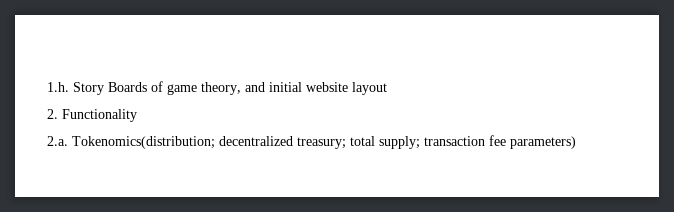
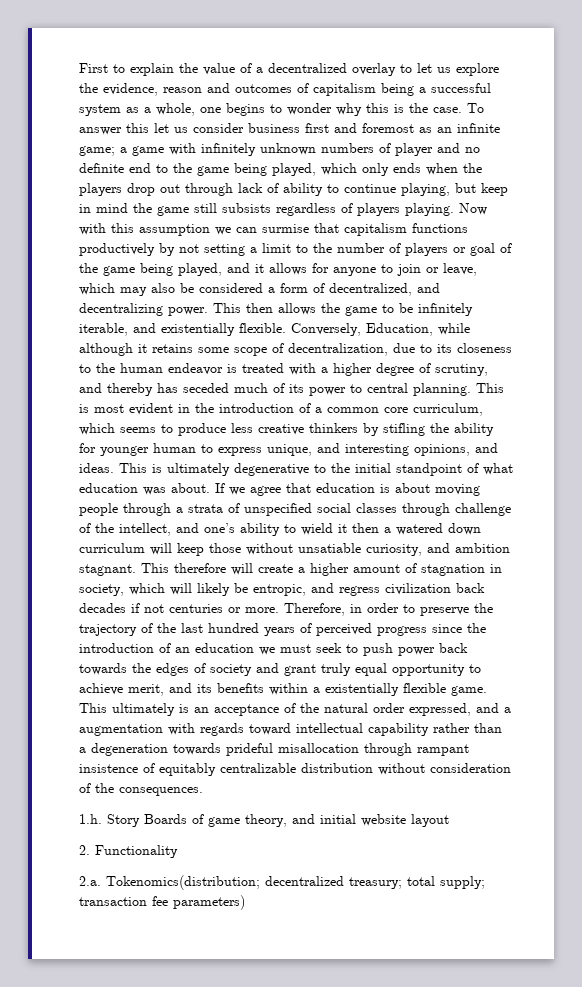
(47, 87) none -> [79,63,499,76] [79,83,491,96] [79,103,484,116] [79,123,500,135] [79,143,480,156] [79,163,482,176] [79,183,508,196] [79,203,487,216] [79,223,468,236] [79,243,512,256] [79,263,477,276] [79,283,440,296] [79,303,473,316] [79,323,470,336] [79,343,512,356] [79,363,488,376] [79,383,504,396] [79,403,483,416] [79,423,494,436] [79,443,498,456] [79,463,513,476] [79,483,480,496] [79,503,511,516] [79,523,481,536] [79,543,510,556] [79,563,502,576] [79,583,485,596] [79,603,493,616] [79,623,486,636] [79,643,468,656] [79,663,481,676] [79,683,487,696] [79,703,511,716] [79,723,502,736] [79,743,469,756] [79,763,511,776] [79,783,203,796] First to explain the value of a decentralized overlay to let us explore the evidence, reason and outcomes of capitalism being a successful system as a whole, one begins to wonder why this is the case. To answer this let us consider business first and foremost as an infinite game; a game with infinitely unknown numbers of player and no definite end to the game being played, which only ends when the players drop out through lack of ability to continue playing, but keep in mind the game still subsists regardless of players playing. Now with this assumption we can surmise that capitalism functions productively by not setting a limit to the number of players or goal of the game being played, and it allows for anyone to join or leave, which may also be considered a form of decentralized, and decentralizing power. This then allows the game to be infinitely iterable, and existentially flexible. Conversely, Education, while although it retains some scope of decentralization, due to its closeness to the human endeavor is treated with a higher degree of scrutiny, and thereby has seceded much of its power to central planning. This is most evident in the introduction of a common core curriculum, which seems to produce less creative thinkers by stifling the ability for younger human to express unique, and interesting opinions, and ideas. This is ultimately degenerative to the initial standpoint of what education was about. If we agree that education is about moving people through a strata of unspecified social classes through challenge of the intellect, and one’s ability to wield it then a watered down curriculum will keep those without unsatiable curiosity, and ambition stagnant. This therefore will create a higher amount of stagnation in society, which will likely be entropic, and regress civilization back decades if not centuries or more. Therefore, in order to preserve the trajectory of the last hundred years of perceived progress since the introduction of an education we must seek to push power back towards the edges of society and grant truly equal opportunity to achieve merit, and its benefits within a existentially flexible game. This ultimately is an acceptance of the natural order expressed, and a augmentation with regards toward intellectual capability rather than a degeneration towards prideful misallocation through rampant insistence of equitably centralizable distribution without consideration of the consequences. //

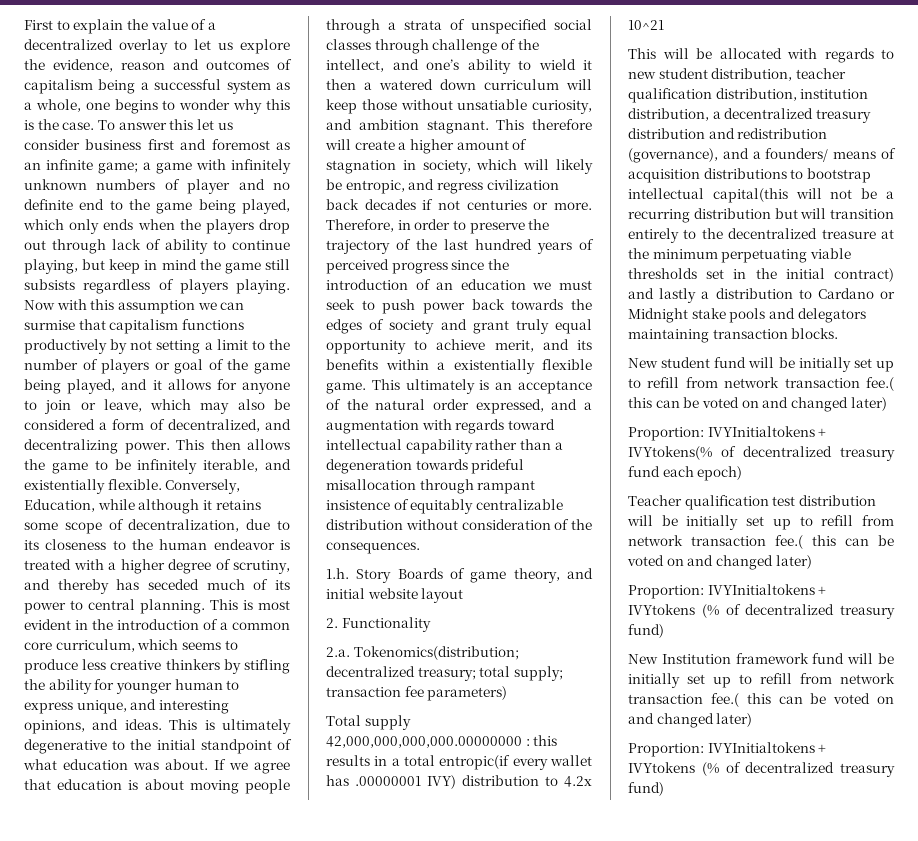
(245, 902) none -> [326,715,411,730] [326,735,558,748] [326,755,592,770] [326,775,592,789] [628,20,664,30] [628,48,894,63] [628,68,846,81] [628,88,869,103] [628,108,871,123] [628,128,828,139] [628,148,896,163] [628,168,871,183] [628,188,894,203] [628,208,894,223] [628,228,894,243] [628,248,851,263] [628,268,894,282] [628,288,895,303] [628,308,866,323] [628,328,839,343] [628,357,894,372] [628,377,894,391] [628,397,887,412] [628,426,827,441] [628,446,895,461] [628,466,743,481] [628,495,876,510] [627,515,894,530] [628,535,894,549] [627,555,812,570] [628,584,827,599] [628,604,895,619] [628,624,664,638] [628,653,894,664] [628,673,895,688] [628,693,894,707] [628,713,753,728] [628,742,827,757] [628,762,895,777] [628,782,664,796] // Total supply 42,000,000,000,000.00000000 : this results in a total entropic(if every wallet has .00000001 IVY) distribution to 4.2x 10^21 // This will be allocated with regards to new student distribution, teacher qualification distribution, institution distribution, a decentralized treasury distribution and redistribution (governance), and a founders/ means of acquisition distributions to bootstrap intellectual capital(this will not be a recurring distribution but will transition entirely to the decentralized treasure at the minimum perpetuating viable thresholds set in the initial contract) and lastly a distribution to Cardano or Midnight stake pools and delegators maintaining transaction blocks. // New student fund will be initially set up to refill from network transaction fee.( this can be voted on and changed later) // Proportion: IVYInitialtokens + IVYtokens(% of decentralized treasury fund each epoch) // Teacher qualification test distribution will be initially set up to refill from network transaction fee.( this can be voted on and changed later) // Proportion: IVYInitialtokens + IVYtokens (% of decentralized treasury fund) // New Institution framework fund will be initially set up to refill from network transaction fee.( this can be voted on and changed later) // Proportion: IVYInitialtokens + IVYtokens (% of decentralized treasury fund)

